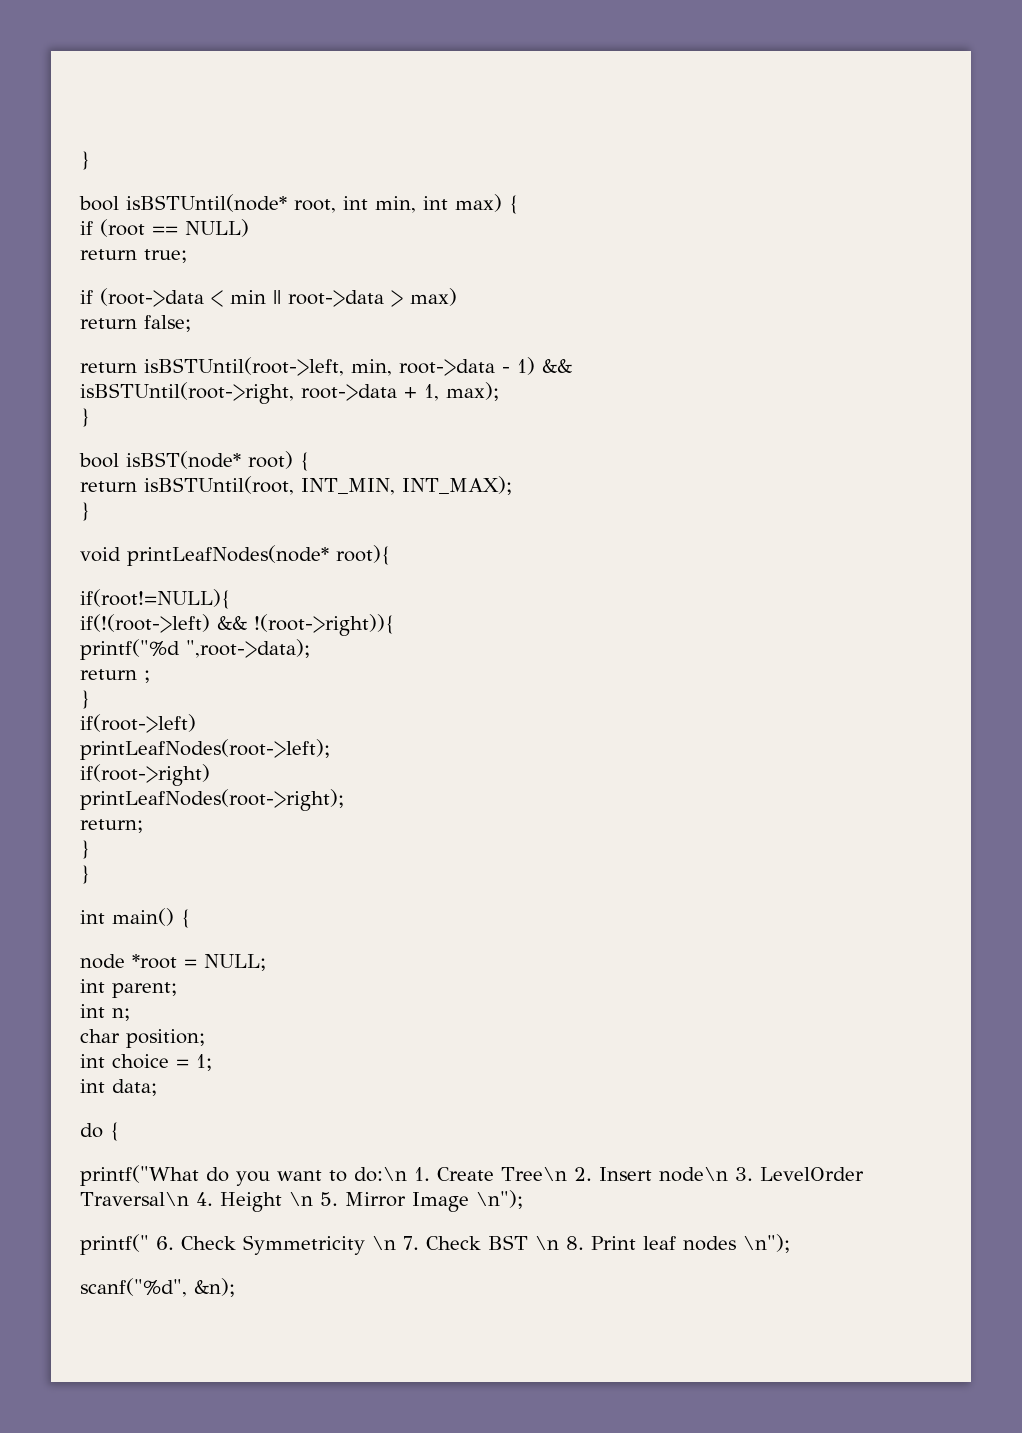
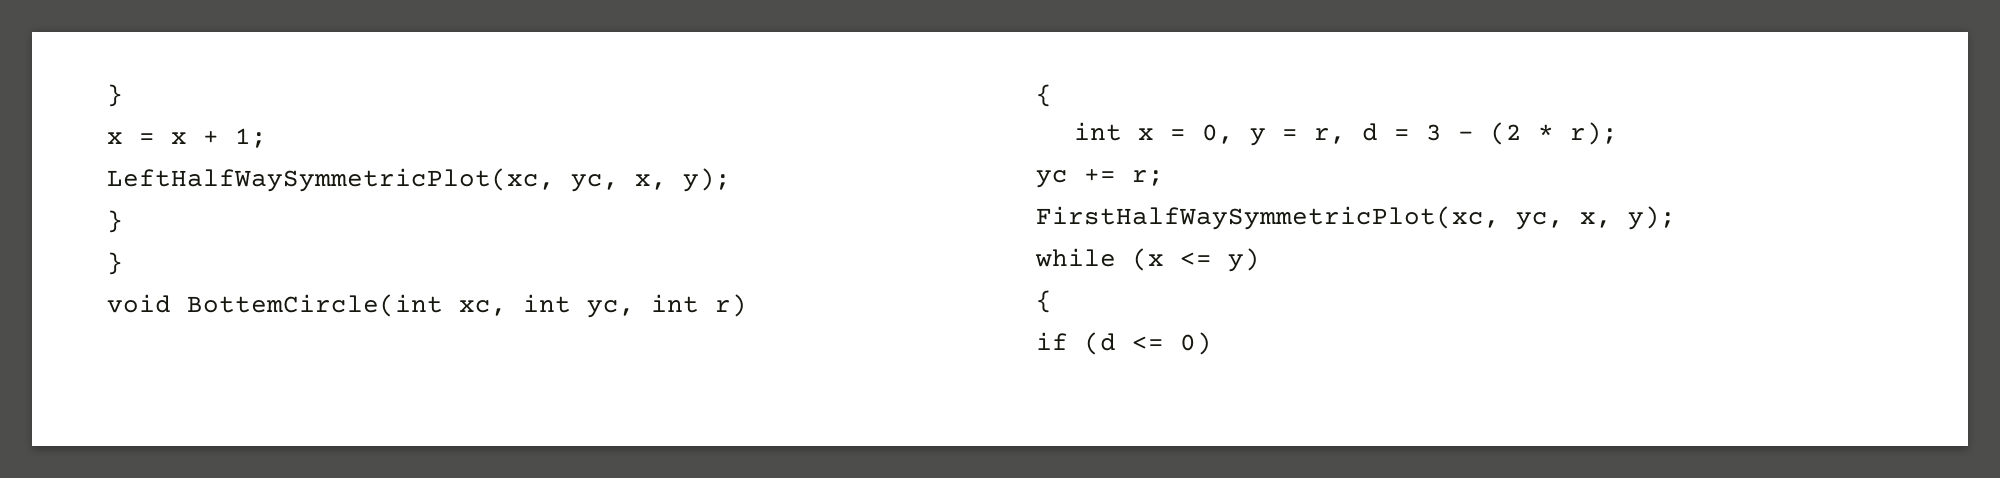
[80,151,90,170] [79,194,519,214] [80,219,249,237] [80,249,187,263] [80,288,457,307] [80,315,191,332] [80,357,572,376] [80,382,499,404] [80,408,90,427] [79,451,310,471] [80,476,512,495] [80,502,90,521] [80,545,391,566] [80,589,231,609] [80,614,395,636] [80,639,310,660] [80,669,150,683] [80,690,90,709] [80,714,196,733] [80,739,330,760] [80,764,210,786] [80,789,344,811] [80,819,143,833] [80,840,90,859] [80,865,90,884] [80,908,191,928] [80,954,266,971] [80,979,177,998] [80,1004,130,1021] [80,1029,205,1048] [80,1054,212,1071] [80,1079,157,1096] [80,1122,120,1141] [80,1165,864,1186] [80,1190,523,1212] [80,1234,790,1255] [80,1278,235,1297] } // bool isBSTUntil(node* root, int min, int max) { // if (root == NULL) // return true; // if (root->data < min || root->data > max) // return false; // return isBSTUntil(root->left, min, root->data - 1) && // isBSTUntil(root->right, root->data + 1, max); // } // bool isBST(node* root) { // return isBSTUntil(root, INT_MIN, INT_MAX); // } // void printLeafNodes(node* root){ // if(root!=NULL){ // if(!(root->left) && !(root->right)){ // printf("%d ",root->data); // return ; // } // if(root->left) // printLeafNodes(root->left); // if(root->right) // printLeafNodes(root->right); // return; // } // } // int main() { // node *root = NULL; // int parent; // int n; // char position; // int choice = 1; // int data; // do { // printf("What do you want to do:\n 1. Create Tree\n 2. Insert node\n 3. LevelOrder Traversal\n 4. Height \n 5. Mirror Image \n"); // printf(" 6. Check Symmetricity \n 7. Check BST \n 8. Print leaf nodes \n"); // scanf("%d", &n); -> [107,84,123,107] [107,128,267,148] [107,168,731,192] [107,210,123,233] [107,252,123,275] [107,294,747,318] [1036,84,1052,107] [1073,122,1618,146] [1036,168,1164,188] [1036,206,1676,230] [1035,248,1260,272] [1036,290,1052,313] [1036,332,1212,355] } // x = x + 1; // LeftHalfWaySymmetricPlot(xc, yc, x, y); // } // } // void BottemCircle(int xc, int yc, int r) // { // int x = 0, y = r, d = 3 - (2 * r); // yc += r; // FirstHalfWaySymmetricPlot(xc, yc, x, y); // while (x <= y) // { // if (d <= 0)

